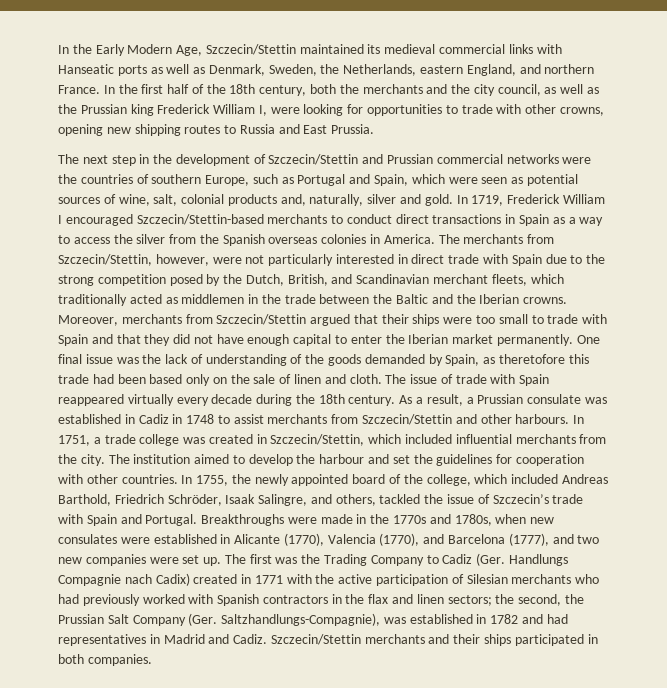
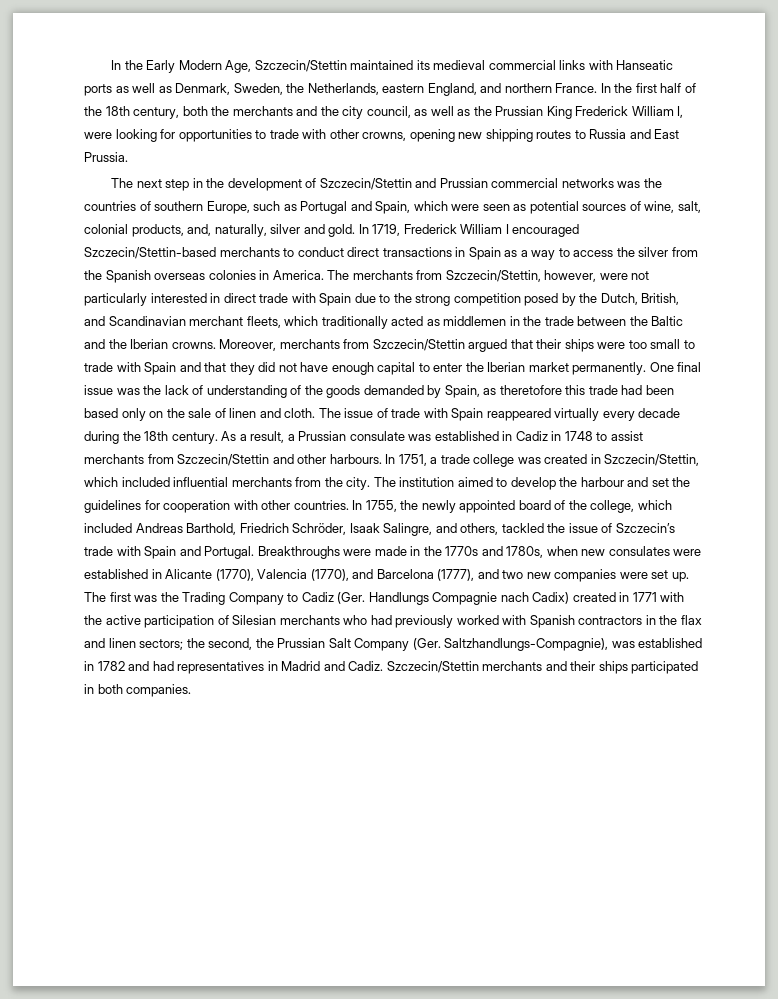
[130,104,154,116] king -> [546,106,572,119] King
[562,157,592,164] were -> [617,181,641,188] was
[227,194,277,206] products -> [131,224,184,237] products,

